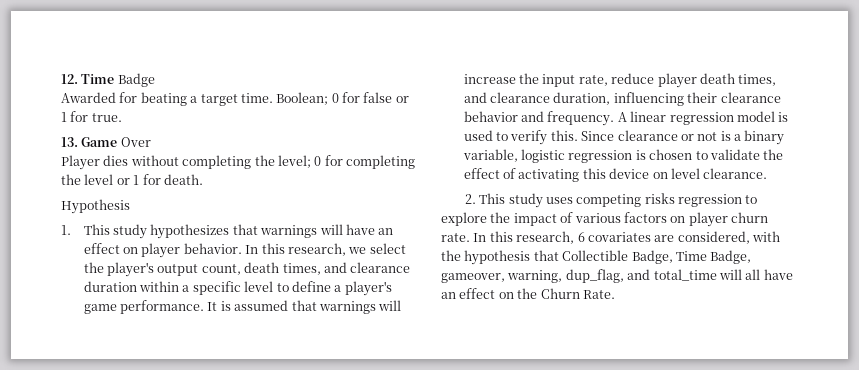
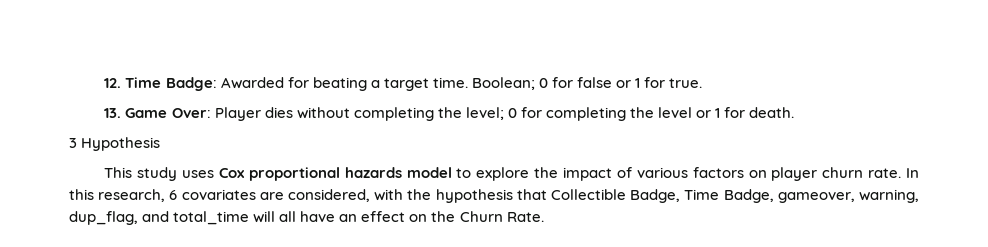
[117,73,155,87] Badge // -> [165,77,217,91] Badge:
[120,137,151,147] Over // -> [171,108,211,118] Over:
(203, 179) none -> [69,138,77,148] 3
[61,224,394,239] [83,243,406,258] [83,262,411,277] [83,281,392,296] [83,300,402,314] [463,73,777,88] [463,92,781,106] [463,111,789,126] [463,130,785,145] [462,149,784,163] [463,168,768,182] [464,193,743,208] 1. This study hypothesizes that warnings will have an effect on player behavior. In this research, we select the player's output count, death times, and clearance duration within a specific level to define a player's game performance. It is assumed that warnings will increase the input rate, reduce player death times, and clearance duration, influencing their clearance behavior and frequency. A linear regression model is used to verify this. Since clearance or not is a binary variable, logistic regression is chosen to validate the effect of activating this device on level clearance. // 2. This study uses competing risks regression -> [104,167,452,181] This study uses Cox proportional hazards model

